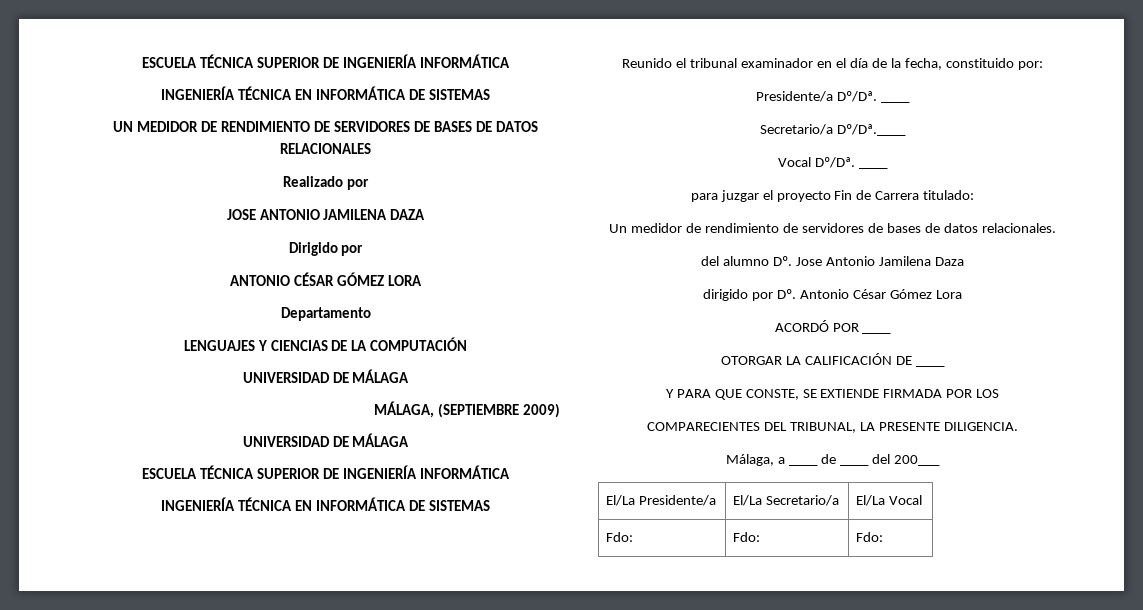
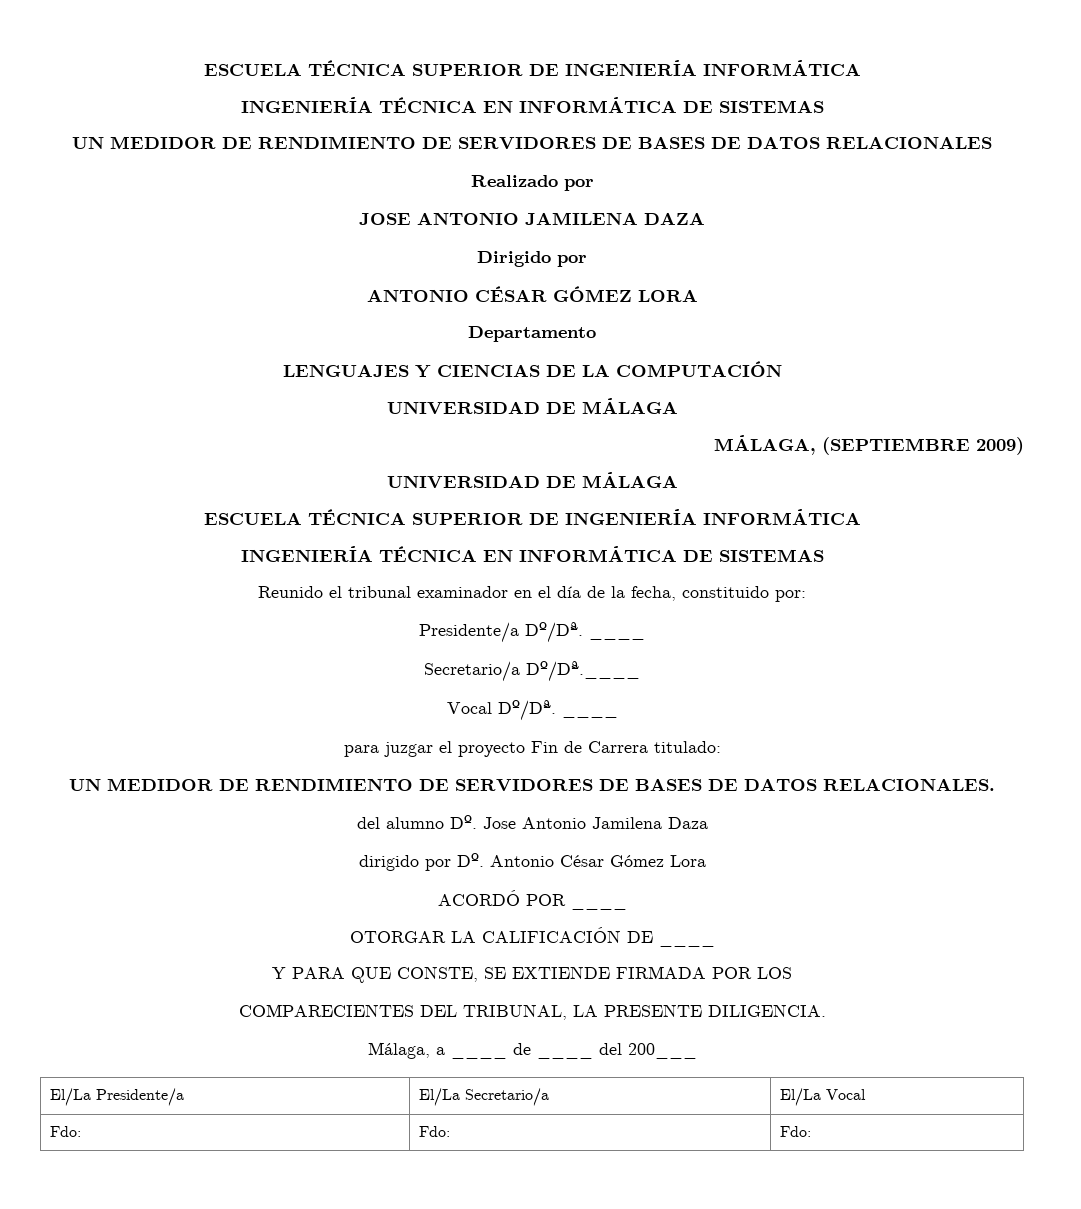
[609,223,1056,233] Un medidor de rendimiento de servidores de bases de datos relacionales. -> [69,778,995,791] UN MEDIDOR DE RENDIMIENTO DE SERVIDORES DE BASES DE DATOS RELACIONALES.

